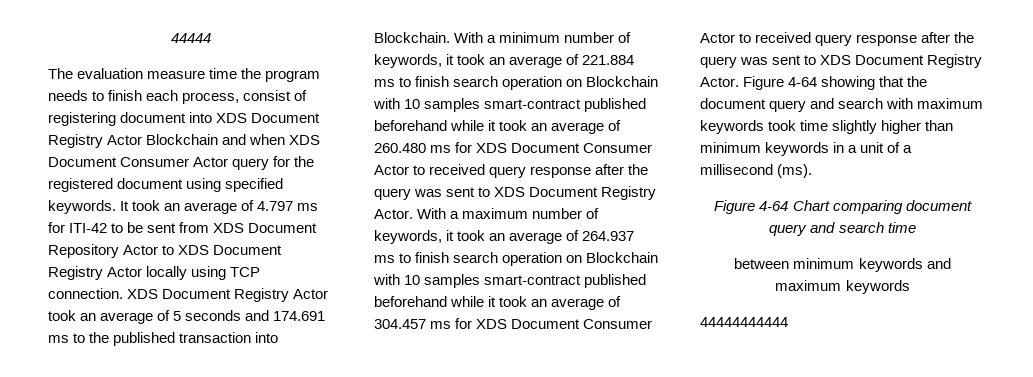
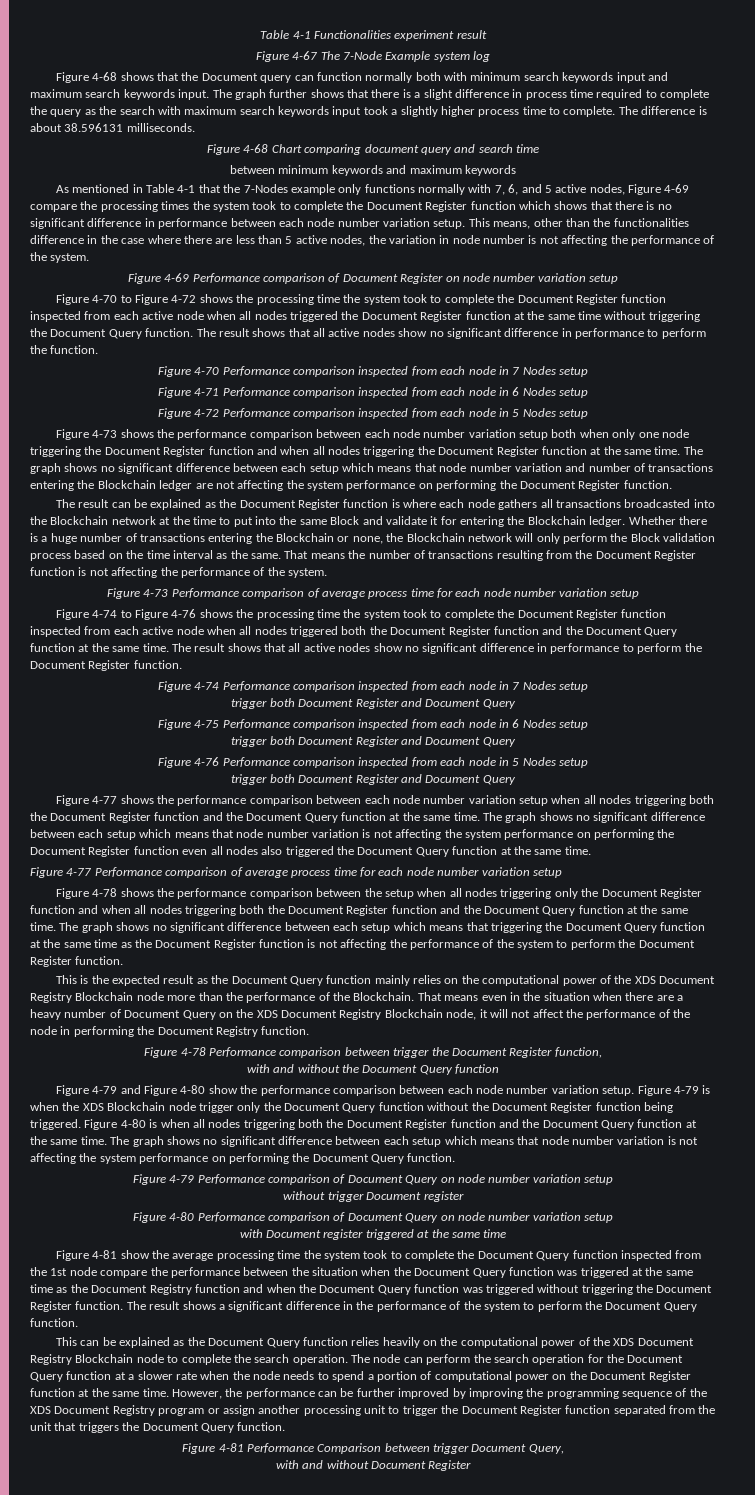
[170,33,211,43] [48,68,321,82] [48,90,308,104] [48,112,321,126] [48,134,321,148] [48,156,315,170] [48,178,284,192] [48,200,319,214] [48,222,318,233] [48,244,283,258] [48,266,261,280] [48,288,329,302] [48,310,326,324] [48,332,279,346] [374,32,632,43] [374,54,635,68] [374,76,659,90] [373,98,647,112] [374,120,622,134] [374,142,653,153] [374,164,649,178] [374,186,657,200] [374,208,600,219] [374,230,635,244] [374,252,659,266] [373,274,647,288] [374,296,622,310] [374,318,653,329] [700,32,975,46] [700,54,983,68] [700,76,928,90] [700,98,984,112] [700,120,954,134] [700,142,913,156] [700,164,813,178] [714,200,789,214] 44444 // The evaluation measure time the program needs to finish each process, consist of registering document into XDS Document Registry Actor Blockchain and when XDS Document Consumer Actor query for the registered document using specified keywords. It took an average of 4.797 ms for ITI-42 to be sent from XDS Document Repository Actor to XDS Document Registry Actor locally using TCP connection. XDS Document Registry Actor took an average of 5 seconds and 174.691 ms to the published transaction into Blockchain. With a minimum number of keywords, it took an average of 221.884 ms to finish search operation on Blockchain with 10 samples smart-contract published beforehand while it took an average of 260.480 ms for XDS Document Consumer Actor to received query response after the query was sent to XDS Document Registry Actor. With a maximum number of keywords, it took an average of 264.937 ms to finish search operation on Blockchain with 10 samples smart-contract published beforehand while it took an average of 304.457 ms for XDS Document Consumer Actor to received query response after the query was sent to XDS Document Registry Actor. Figure 4-64 showing that the document query and search with maximum keywords took time slightly higher than minimum keywords in a unit of a millisecond (ms). // Figure 4-64 -> [260,30,487,41] [255,51,491,62] [55,72,668,83] [30,89,710,100] [30,106,707,117] [30,123,195,132] [207,144,269,155] Table 4-1 Functionalities experiment result // Figure 4-67 The 7-Node Example system log // Figure 4-68 shows that the Document query can function normally both with minimum search keywords input and maximum search keywords input. The graph further shows that there is a slight difference in process time required to complete the query as the search with maximum search keywords input took a slightly higher process time to complete. The difference is about 38.596131 milliseconds. // Figure 4-68
[700,317,788,327] 44444444444 -> [55,184,690,195] [30,201,672,212] [30,218,689,229] [30,235,715,246] [30,252,90,263] [127,273,619,284] [55,294,667,305] [30,311,700,322] [30,328,706,339] [30,345,99,354] [157,366,589,377] [157,387,589,398] [157,408,589,419] [55,429,689,440] [30,446,703,457] [30,463,714,474] [30,480,672,491] [55,499,715,510] [30,516,707,527] [30,533,716,544] [30,550,697,561] [30,567,327,578] [107,588,639,599] [55,609,667,620] [30,626,678,637] [30,643,702,654] [30,660,182,671] [157,681,589,692] [231,698,516,709] [157,719,589,730] [231,736,516,747] [157,757,589,768] [231,774,516,785] [55,795,714,806] [30,812,705,823] [30,829,675,840] [30,846,591,857] [30,867,562,878] [55,888,702,899] [30,905,688,916] [30,922,706,933] [30,939,695,950] [30,956,124,967] [55,975,716,986] [30,992,684,1003] [30,1009,691,1020] [30,1026,310,1037] [144,1047,602,1058] [246,1064,500,1075] [55,1085,711,1096] [30,1102,673,1113] [30,1119,697,1130] [30,1136,699,1147] [30,1153,456,1164] [132,1174,614,1185] [283,1191,464,1202] [132,1212,614,1223] [239,1229,507,1240] [55,1250,702,1261] [30,1267,693,1278] [30,1284,713,1295] [30,1301,697,1312] [30,1318,78,1327] [55,1337,694,1348] [30,1354,684,1365] [30,1371,691,1382] [30,1388,707,1399] [30,1405,716,1416] [30,1422,286,1433] [182,1443,564,1454] [275,1460,472,1471] As mentioned in Table 4-1 that the 7-Nodes example only functions normally with 7, 6, and 5 active nodes, Figure 4-69 compare the processing times the system took to complete the Document Register function which shows that there is no significant difference in performance between each node number variation setup. This means, other than the functionalities difference in the case where there are less than 5 active nodes, the variation in node number is not affecting the performance of the system. // Figure 4-69 Performance comparison of Document Register on node number variation setup // Figure 4-70 to Figure 4-72 shows the processing time the system took to complete the Document Register function inspected from each active node when all nodes triggered the Document Register function at the same time without triggering the Document Query function. The result shows that all active nodes show no significant difference in performance to perform the function. // Figure 4-70 Performance comparison inspected from each node in 7 Nodes setup // Figure 4-71 Performance comparison inspected from each node in 6 Nodes setup // Figure 4-72 Performance comparison inspected from each node in 5 Nodes setup // Figure 4-73 shows the performance comparison between each node number variation setup both when only one node triggering the Document Register function and when all nodes triggering the Document Register function at the same time. The graph shows no significant difference between each setup which means that node number variation and number of transactions entering the Blockchain ledger are not affecting the system performance on performing the Document Register function. // The result can be explained as the Document Register function is where each node gathers all transactions broadcasted into the Blockchain network at the time to put into the same Block and validate it for entering the Blockchain ledger. Whether there is a huge number of transactions entering the Blockchain or none, the Blockchain network will only perform the Block validation process based on the time interval as the same. That means the number of transactions resulting from the Document Register function is not affecting the performance of the system. // Figure 4-73 Performance comparison of average process time for each node number variation setup // Figure 4-74 to Figure 4-76 shows the processing time the system took to complete the Document Register function inspected from each active node when all nodes triggered both the Document Register function and the Document Query function at the same time. The result shows that all active nodes show no significant difference in performance to perform the Document Register function. // Figure 4-74 Performance comparison inspected from each node in 7 Nodes setup // trigger both Document Register and Document Query // Figure 4-75 Performance comparison inspected from each node in 6 Nodes setup // trigger both Document Register and Document Query // Figure 4-76 Performance comparison inspected from each node in 5 Nodes setup // trigger both Document Register and Document Query // Figure 4-77 shows the performance comparison between each node number variation setup when all nodes triggering both the Document Register function and the Document Query function at the same time. The graph shows no significant difference between each setup which means that node number variation is not affecting the system performance on performing the Document Register function even all nodes also triggered the Document Query function at the same time. // Figure 4-77 Performance comparison of average process time for each node number variation setup // Figure 4-78 shows the performance comparison between the setup when all nodes triggering only the Document Register function and when all nodes triggering both the Document Register function and the Document Query function at the same time. The graph shows no significant difference between each setup which means that triggering the Document Query function at the same time as the Document Register function is not affecting the performance of the system to perform the Document Register function. // This is the expected result as the Document Query function mainly relies on the computational power of the XDS Document Registry Blockchain node more than the performance of the Blockchain. That means even in the situation when there are a heavy number of Document Query on the XDS Document Registry Blockchain node, it will not affect the performance of the node in performing the Document Registry function. // Figure 4-78 Performance comparison between trigger the Document Register function, // with and without the Document Query function // Figure 4-79 and Figure 4-80 show the performance comparison between each node number variation setup. Figure 4-79 is when the XDS Blockchain node trigger only the Document Query function without the Document Register function being triggered. Figure 4-80 is when all nodes triggering both the Document Register function and the Document Query function at the same time. The graph shows no significant difference between each setup which means that node number variation is not affecting the system performance on performing the Document Query function. // Figure 4-79 Performance comparison of Document Query on node number variation setup // without trigger Document register // Figure 4-80 Performance comparison of Document Query on node number variation setup // with Document register triggered at the same time // Figure 4-81 show the average processing time the system took to complete the Document Query function inspected from the 1st node compare the performance between the situation when the Document Query function was triggered at the same time as the Document Registry function and when the Document Query function was triggered without triggering the Document Register function. The result shows a significant difference in the performance of the system to perform the Document Query function. // This can be explained as the Document Query function relies heavily on the computational power of the XDS Document Registry Blockchain node to complete the search operation. The node can perform the search operation for the Document Query function at a slower rate when the node needs to spend a portion of computational power on the Document Register function at the same time. However, the performance can be further improved by improving the programming sequence of the XDS Document Registry program or assign another processing unit to trigger the Document Register function separated from the unit that triggers the Document Query function. // Figure 4-81 Performance Comparison between trigger Document Query, // with and without Document Register

